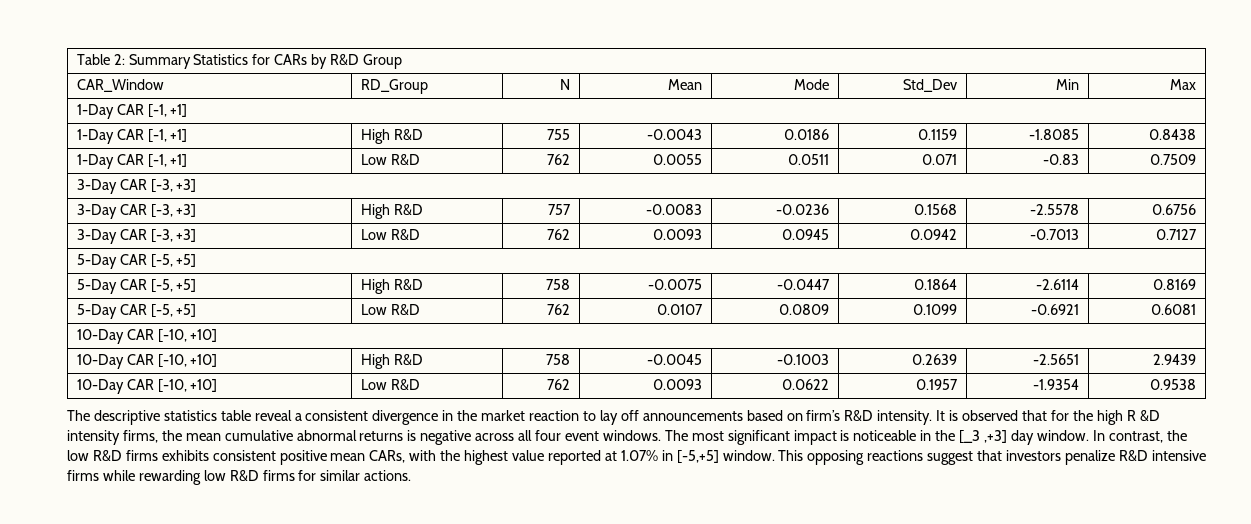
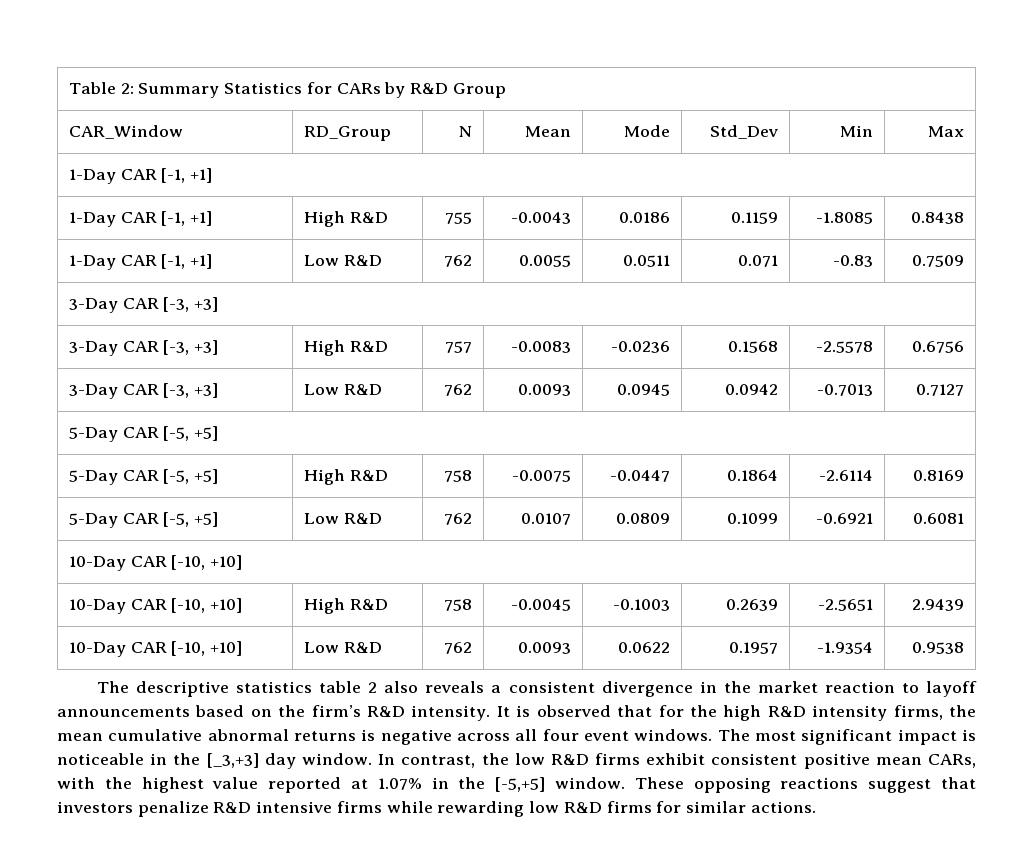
[254,410,292,421] reveal -> [368,681,485,693] 2 also reveals
[599,410,639,425] lay off -> [925,681,977,697] layoff
(803, 417) none -> [278,705,306,717] the
[1126,410,1160,421] R &D -> [767,706,806,717] R&D
[959,430,1008,443] [_3 ,+3] -> [206,753,259,768] [_3,+3]
[161,450,209,461] exhibits -> [646,753,706,765] exhibit
(673, 455) none -> [458,777,486,789] the
[778,450,804,461] This -> [634,777,684,789] These

